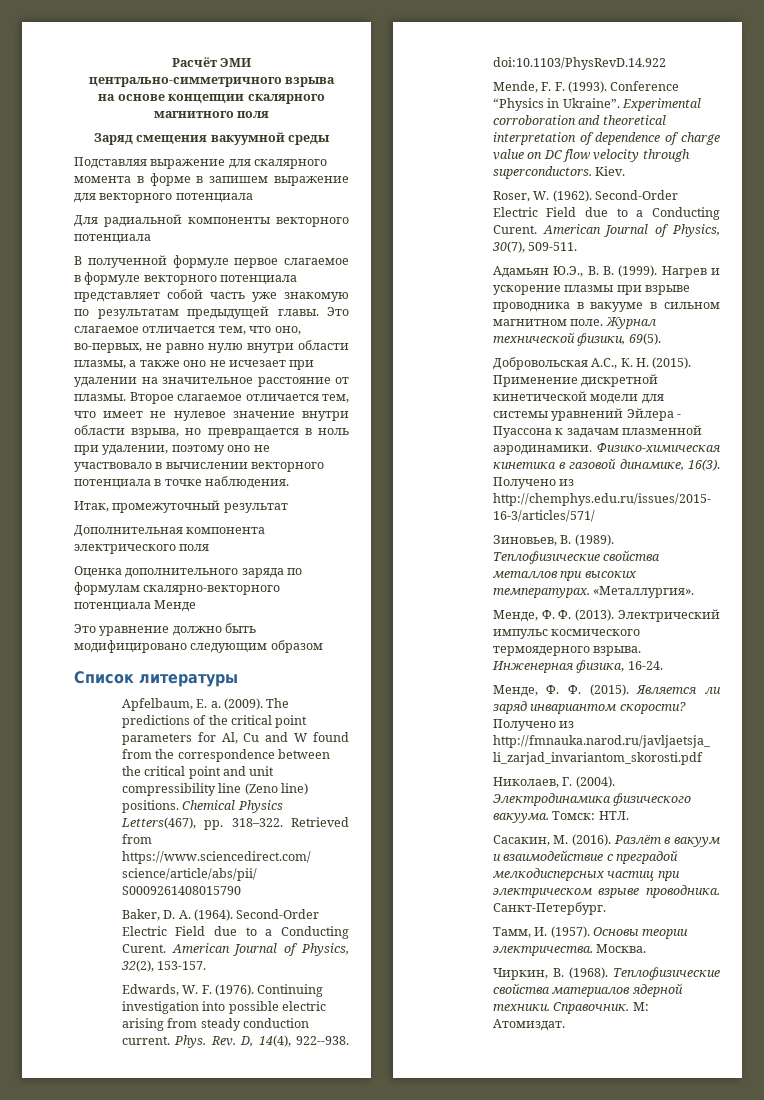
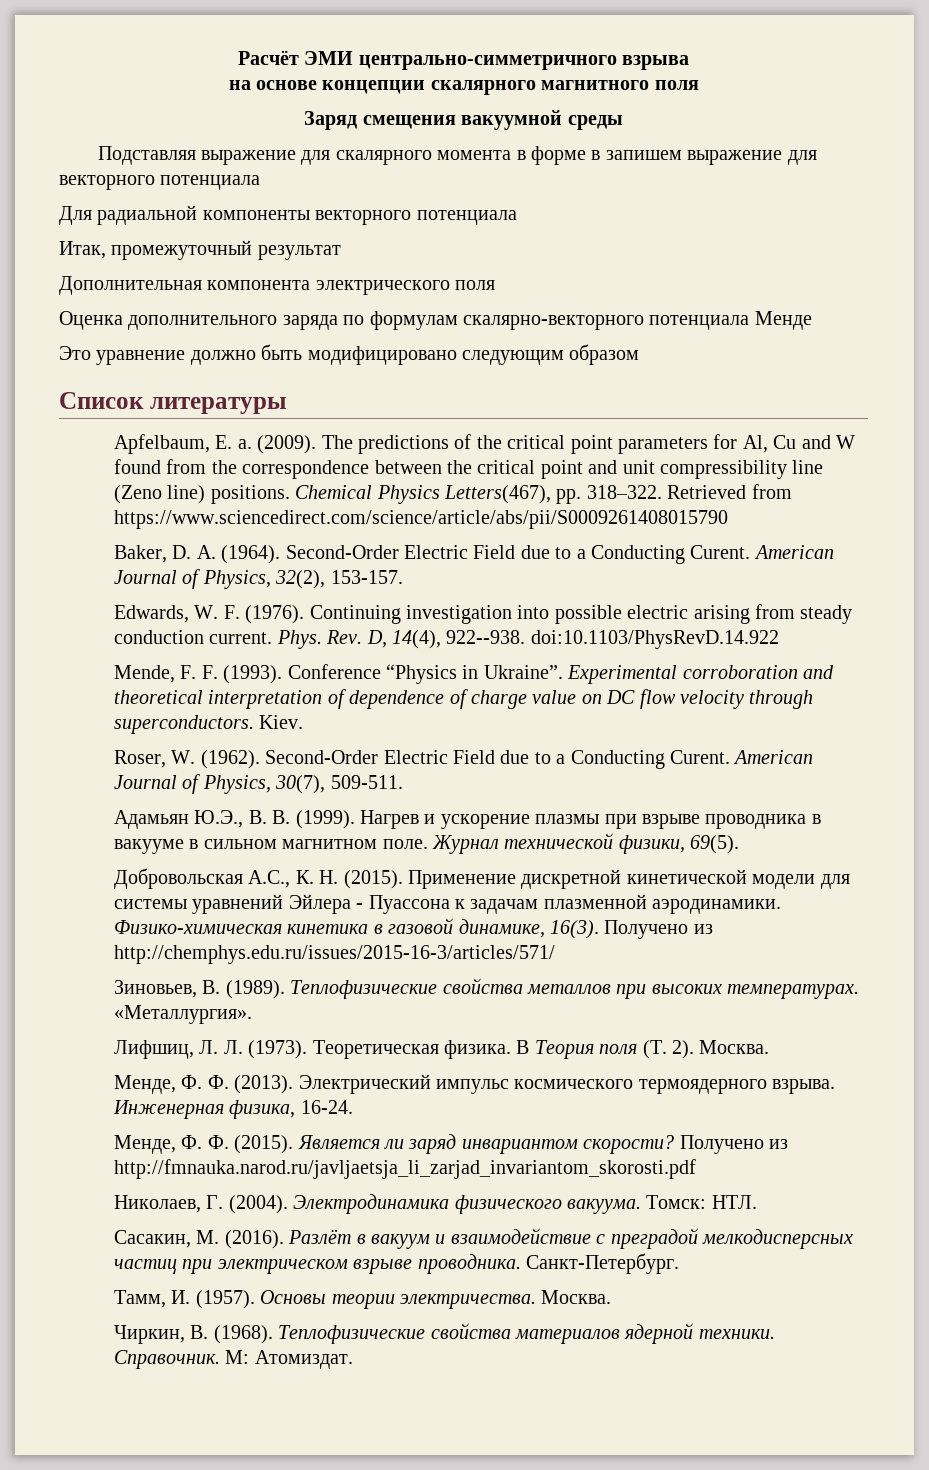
[74,255,349,268] [74,272,298,285] [74,289,349,302] [74,306,349,319] [74,326,301,335] [74,340,349,353] [74,360,315,370] [74,377,349,387] [74,392,349,404] [74,411,349,421] [74,425,349,438] [74,445,270,455] [74,462,325,472] [74,476,290,489] // В полученной формуле первое слагаемое в формуле векторного потенциала представляет собой часть уже знакомую по результатам предыдущей главы. Это слагаемое отличается тем, что оно, во-первых, не равно нулю внутри области плазмы, а также оно не исчезает при удалении на значительное расстояние от плазмы. Второе слагаемое отличается тем, что имеет не нулевое значение внутри области взрыва, но превращается в ноль при удалении, поэтому оно не участвовало в вычислении векторного потенциала в точке наблюдения. -> (517, 217) none
(695, 592) none -> [113,1040,770,1059] // Лифшиц, Л. Л. (1973). Теоретическая физика. В Теория поля (Т. 2). Москва.

